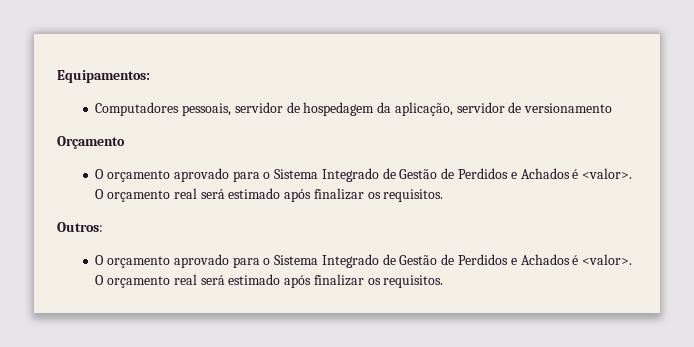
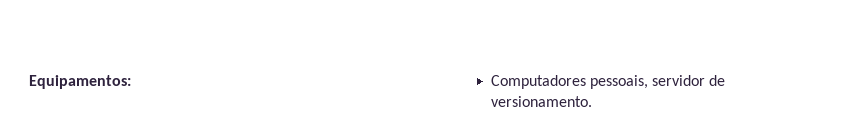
[303,102,613,116] [57,136,125,149] [95,168,633,182] [95,188,444,202] [57,222,103,232] [95,254,633,268] [95,274,444,288] hospedagem da aplicação, servidor de versionamento // Orçamento // O orçamento aprovado para o Sistema Integrado de Gestão de Perdidos e Achados é <valor>. O orçamento real será estimado após finalizar os requisitos. // Outros: // O orçamento aprovado para o Sistema Integrado de Gestão de Perdidos e Achados é <valor>. O orçamento real será estimado após finalizar os requisitos. -> [490,96,592,107] versionamento.

